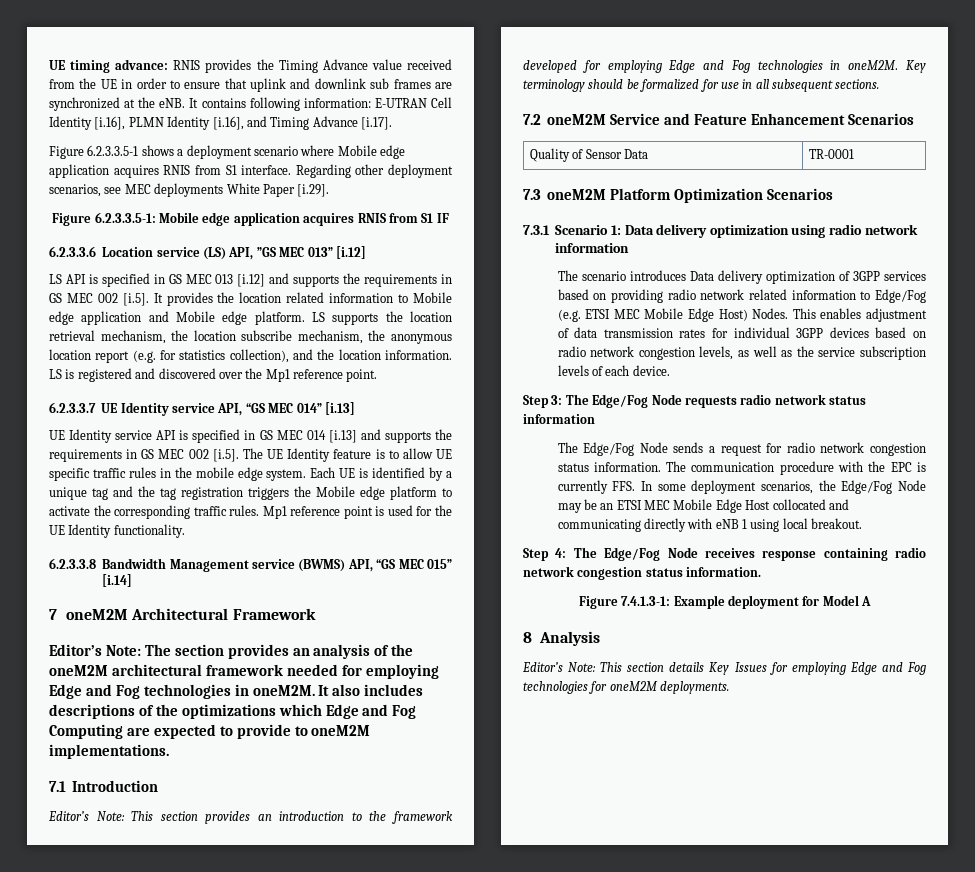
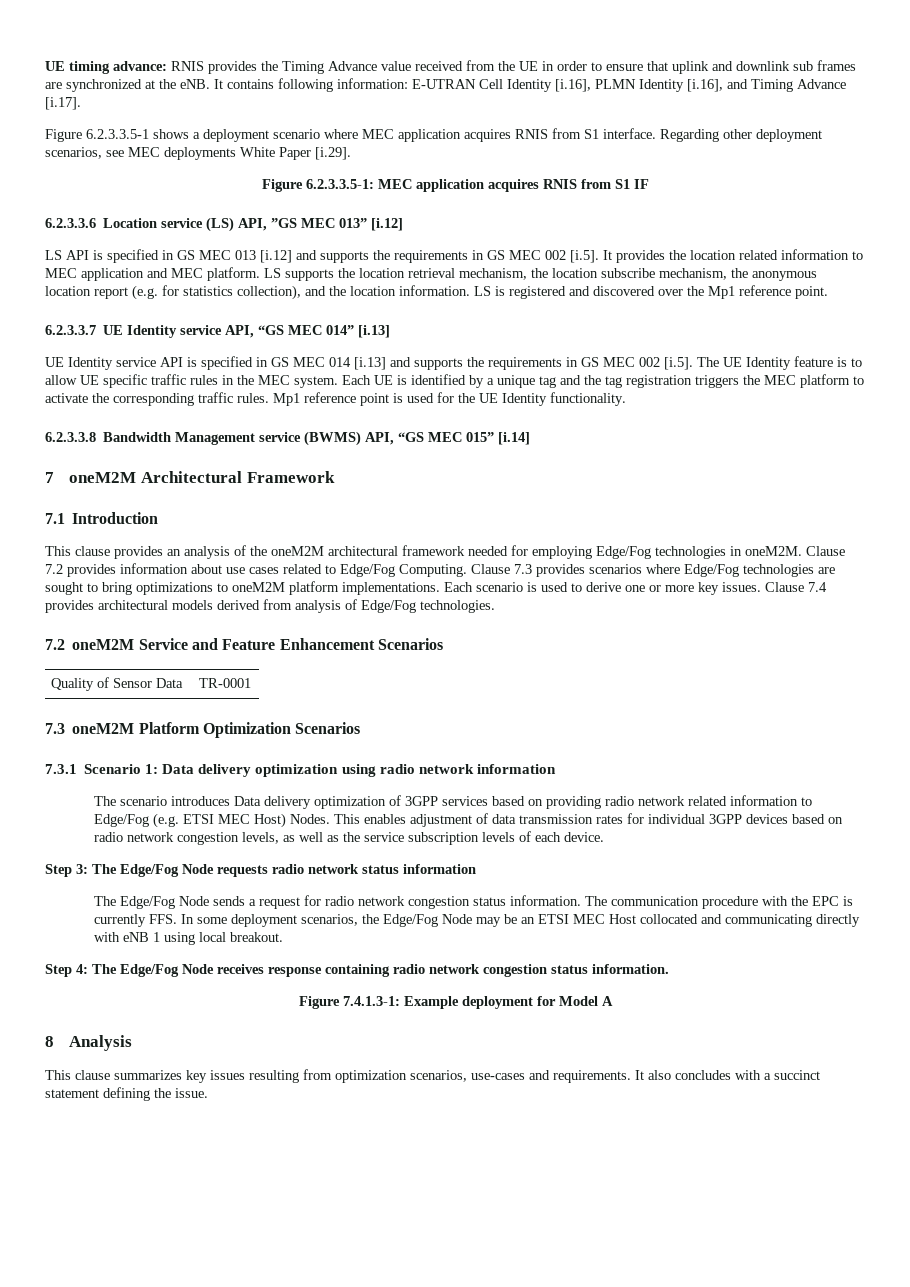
[337,145,405,159] Mobile edge -> [362,129,394,139] MEC
[159,212,231,226] Mobile edge -> [377,179,412,189] MEC
[413,292,453,303] [49,311,248,325] Mobile edge application and Mobile edge -> [45,268,203,281] MEC application and MEC
[195,467,263,481] mobile edge -> [258,375,290,385] MEC
[316,486,385,500] Mobile edge -> [764,375,796,385] MEC
[49,644,224,656] Editor’s Note: The section -> [45,512,159,524] [45,546,110,556] 7.1 Introduction // This clause
[49,684,424,699] [49,704,417,719] [49,724,291,739] Edge and Fog technologies in oneM2M. It also includes descriptions of the optimizations which Edge and Fog Computing are expected to provide -> [596,546,845,559] [45,563,835,577] [45,582,213,595] Edge/Fog technologies in oneM2M. Clause 7.2 provides information about use cases related to Edge/Fog Computing. Clause 7.3 provides scenarios where Edge/Fog technologies are sought to bring optimizations
(371, 730) none -> [289,581,339,595] platform
[49,780,159,792] [48,811,453,824] [523,60,926,73] [523,79,880,92] // 7.1 Introduction // Editor’s Note: This section provides an introduction to the framework developed for employing Edge and Fog technologies in oneM2M. Key terminology should be formalized for use in all subsequent sections. -> [444,582,827,595] [45,599,495,613] Each scenario is used to derive one or more key issues. Clause 7.4 provides architectural models derived from analysis of Edge/Fog technologies.
[644,308,714,322] Mobile Edge -> (250, 819) none
[673,499,742,513] Mobile Edge -> (605, 919) none
[522,662,926,675] [523,681,730,694] Editor’s Note: This section details Key Issues for employing Edge and Fog technologies for oneM2M deployments. -> [45,1069,820,1083] [45,1087,208,1101] This clause summarizes key issues resulting from optimization scenarios, use-cases and requirements. It also concludes with a succinct statement defining the issue.

